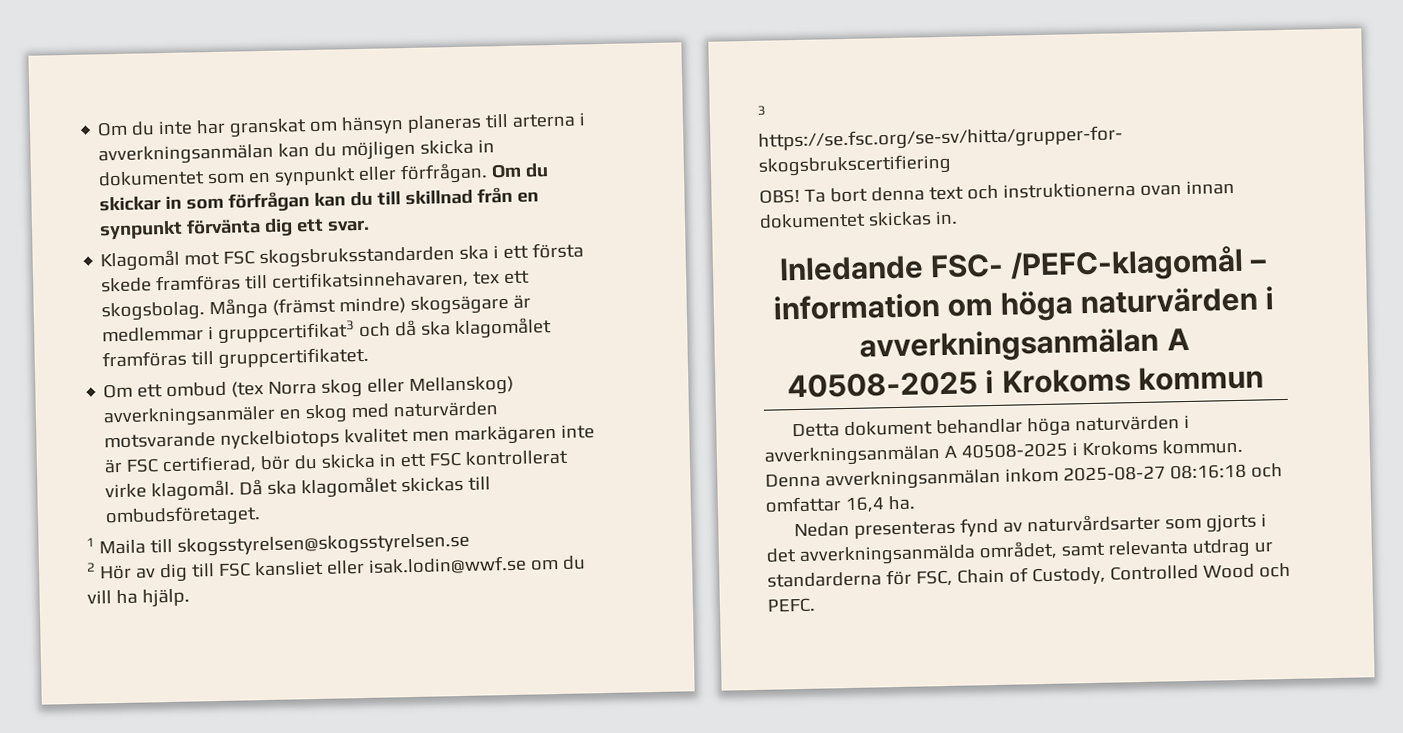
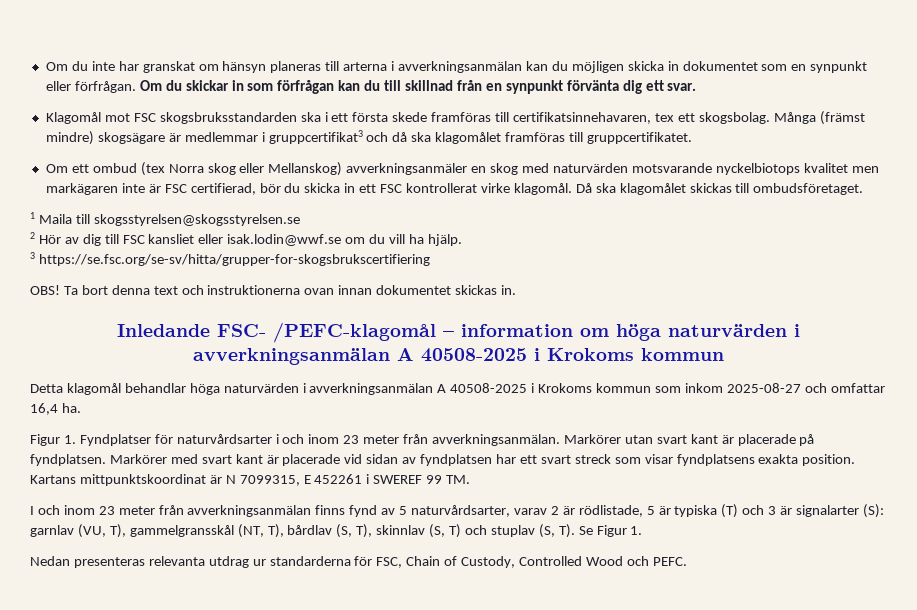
[843,420,933,437] dokument -> [66,383,121,395] klagomål
[1161,438,1243,455] [765,468,1001,491] kommun. Denna avverkningsanmälan -> [596,383,681,393] kommun som
[1169,463,1247,480] 08:16:18 -> (801, 388) none
[793,513,1267,539] [766,540,1105,567] Nedan presenteras fynd av naturvårdsarter som gjorts i det avverkningsanmälda området, samt -> [30,434,815,446] [30,454,856,466] [30,474,471,486] [30,504,884,518] [30,524,643,538] [30,556,145,568] Figur 1. Fyndplatser för naturvårdsarter i och inom 23 meter från avverkningsanmälan. Markörer utan svart kant är placerade på fyndplatsen. Markörer med svart kant är placerade vid sidan av fyndplatsen har ett svart streck som visar fyndplatsens exakta position. Kartans mittpunktskoordinat är N 7099315, E 452261 i SWEREF 99 TM. // I och inom 23 meter från avverkningsanmälan finns fynd av 5 naturvårdsarter, varav 2 är rödlistade, 5 är typiska (T) och 3 är signalarter (S): garnlav (VU, T), gammelgransskål (NT, T), bårdlav (S, T), skinnlav (S, T) och stuplav (S, T). Se Figur 1. // Nedan presenteras

